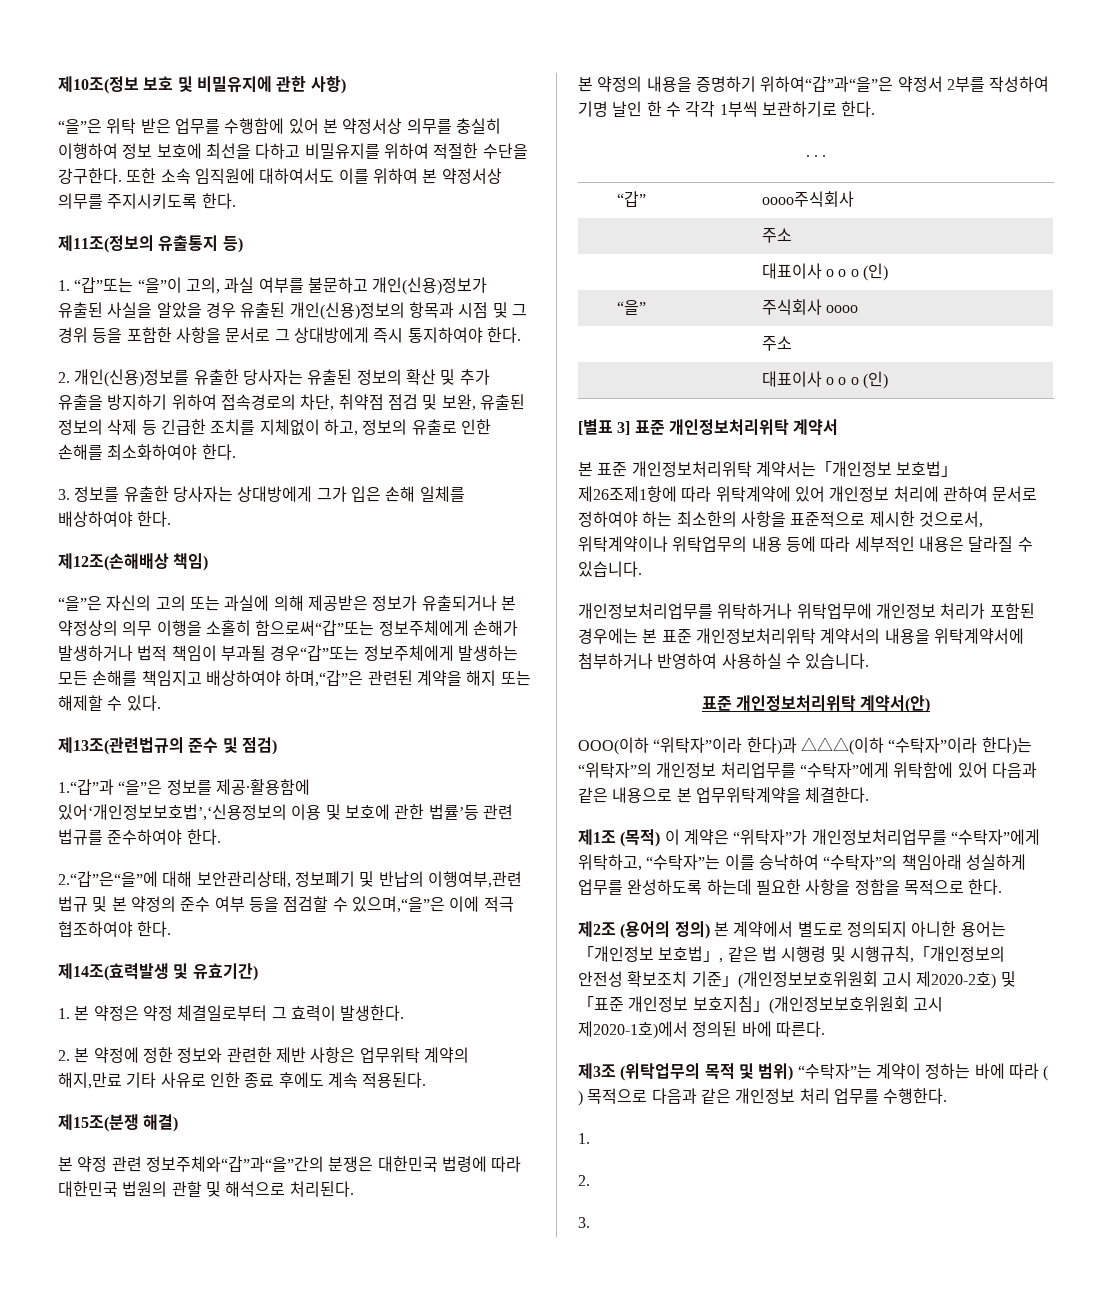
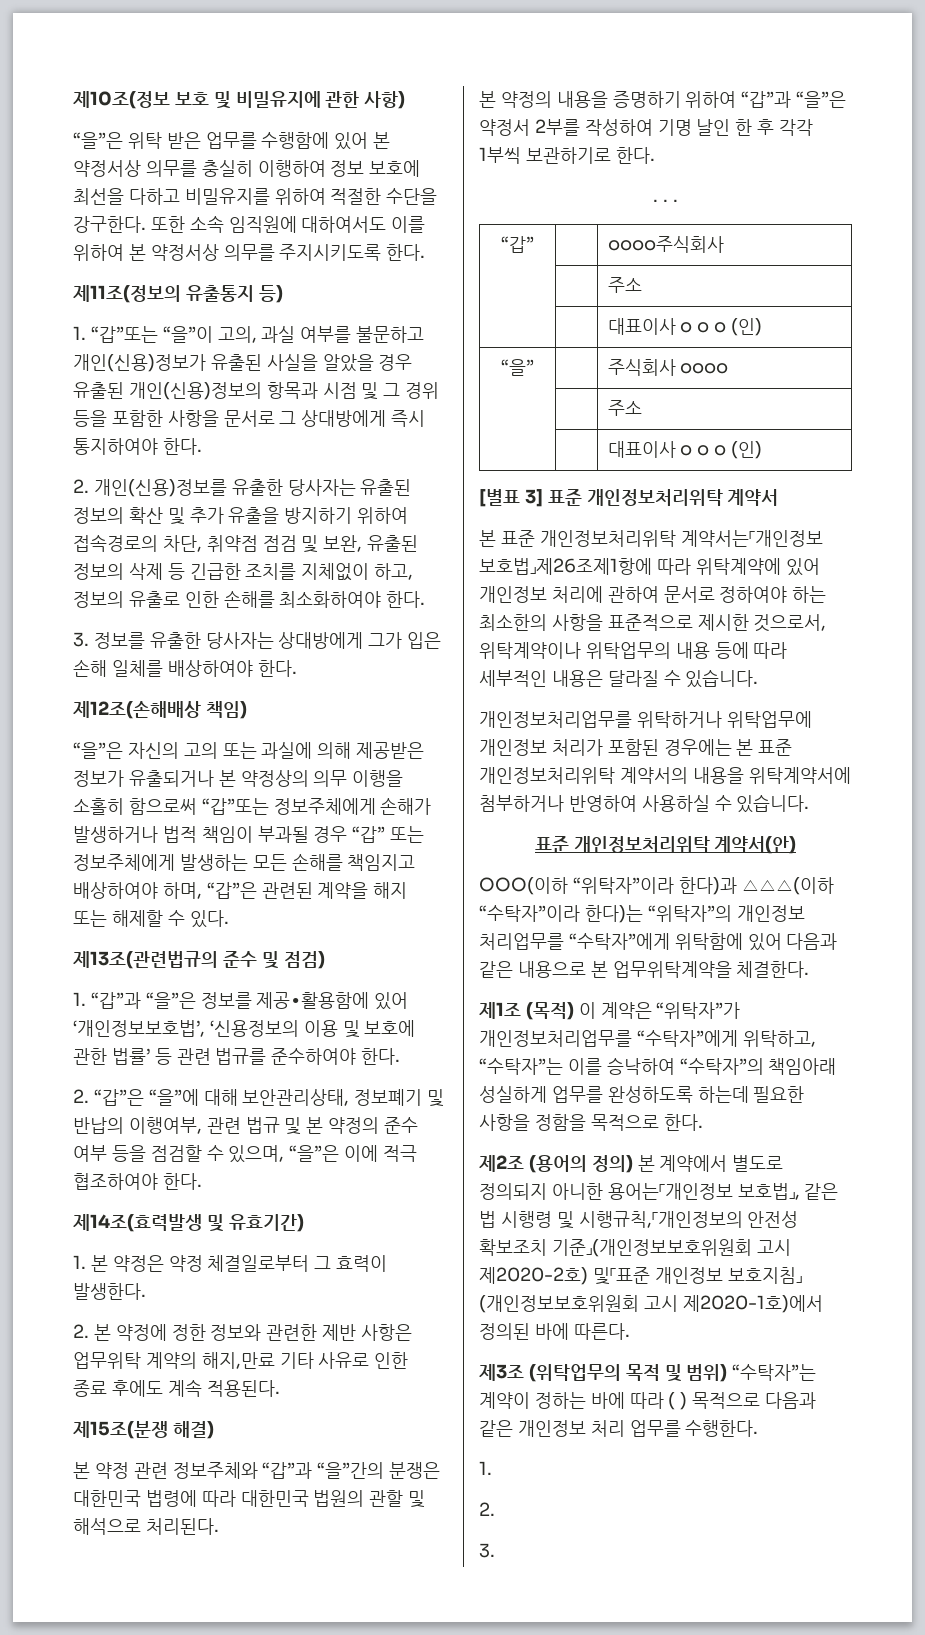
[255,620,375,636] 함으로써“갑”또는 -> [128,798,269,815] 함으로써 “갑”또는
[270,645,360,661] 경우“갑”또는 -> [313,826,425,843] 경우 “갑” 또는
[285,670,364,687] 하며,“갑”은 -> [162,882,257,899] 하며, “갑”은
[58,779,114,795] 1.“갑”과 -> [73,992,141,1009] 1. “갑”과
[58,804,287,821] 있어‘개인정보보호법’,‘신용정보의 -> [374,992,409,1010] [73,1020,299,1037] 있어 ‘개인정보보호법’, ‘신용정보의
[428,804,479,820] 법률’등 -> [111,1048,172,1065] 법률’ 등
[58,871,158,887] 2.“갑”은“을”에 -> [73,1089,199,1106] 2. “갑”은 “을”에
[427,871,522,888] 이행여부,관련 -> [128,1117,241,1134] 이행여부, 관련
[351,896,445,913] 있으며,“을”은 -> [228,1145,340,1163] 있으며, “을”은
[145,1156,324,1172] 정보주체와“갑”과“을”간의 -> [172,1462,385,1479] 정보주체와 “갑”과 “을”간의
[760,76,894,92] 위하여“갑”과“을”은 -> [685,91,847,108] 위하여 “갑”과 “을”은
[665,101,681,117] 수 -> [757,119,775,135] 후

